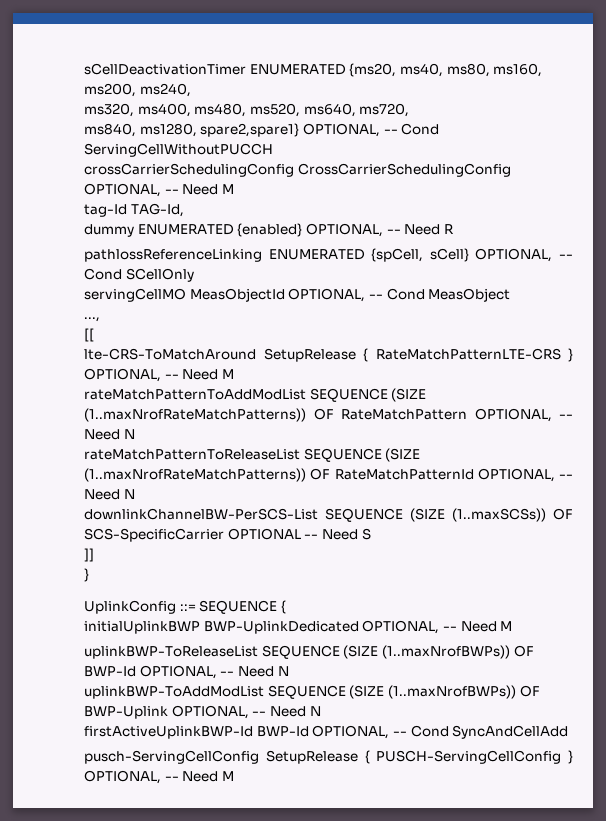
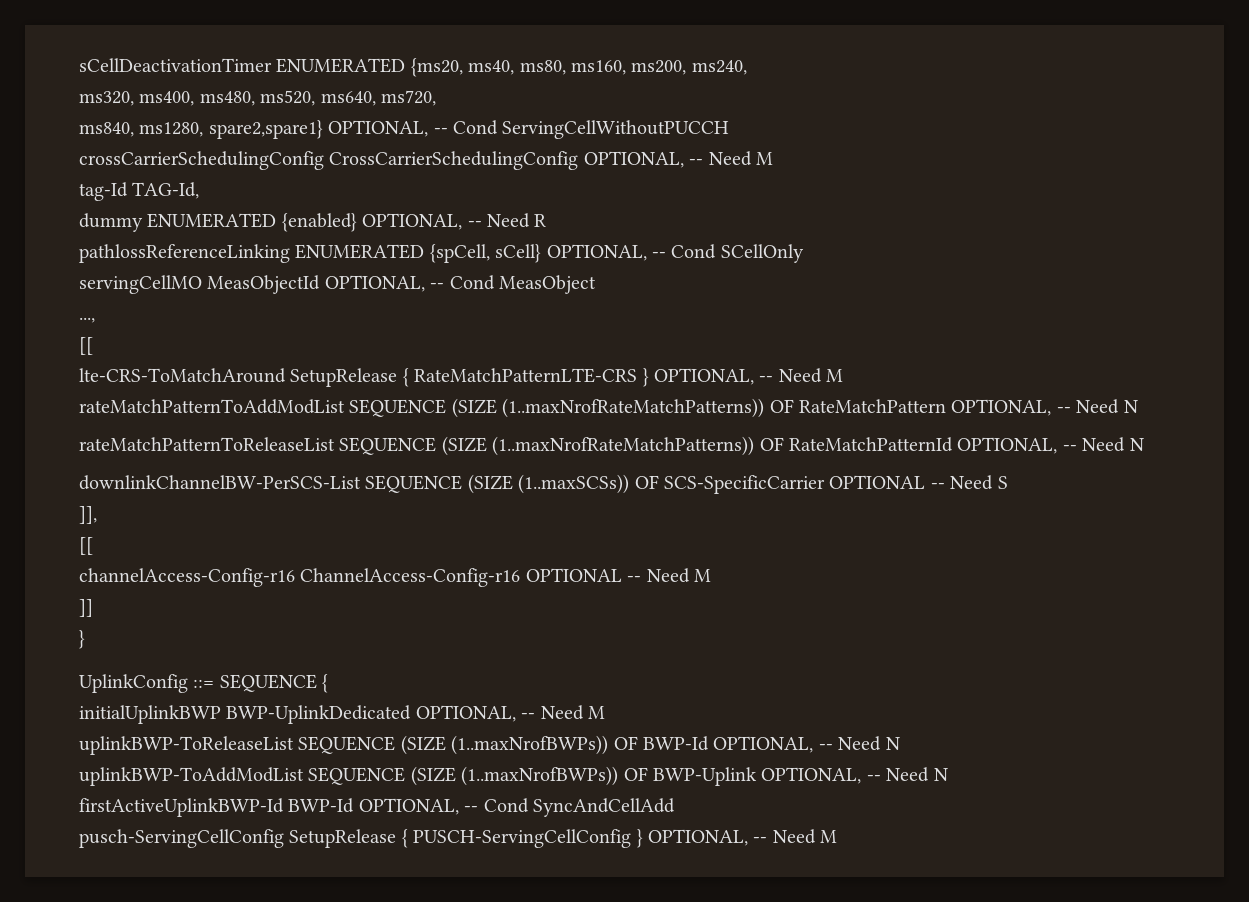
(371, 534) none -> [79,506,97,524] [79,537,93,555] [79,568,711,587] // ]], // [[ // channelAccess-Config-r16 ChannelAccess-Config-r16 OPTIONAL -- Need M

